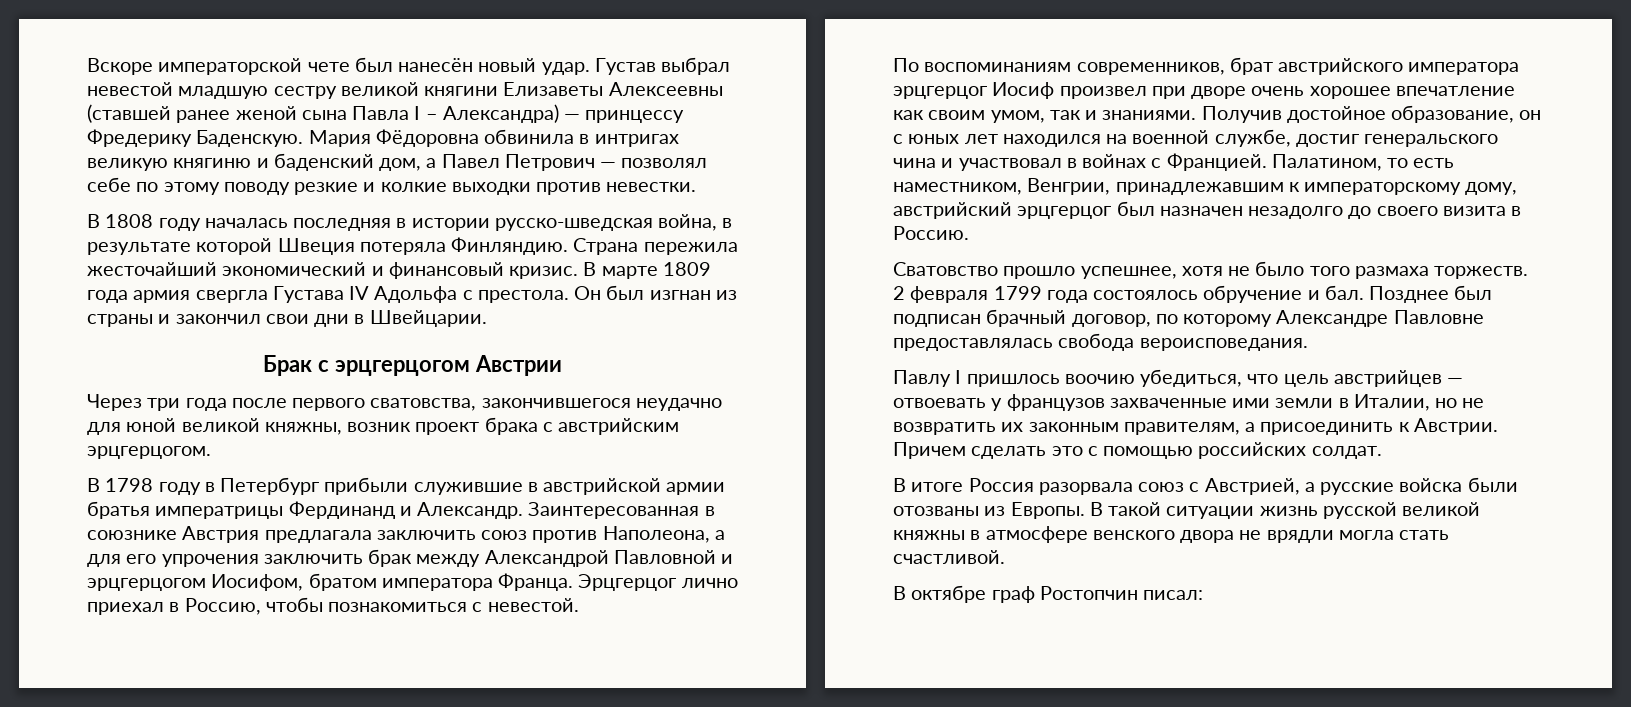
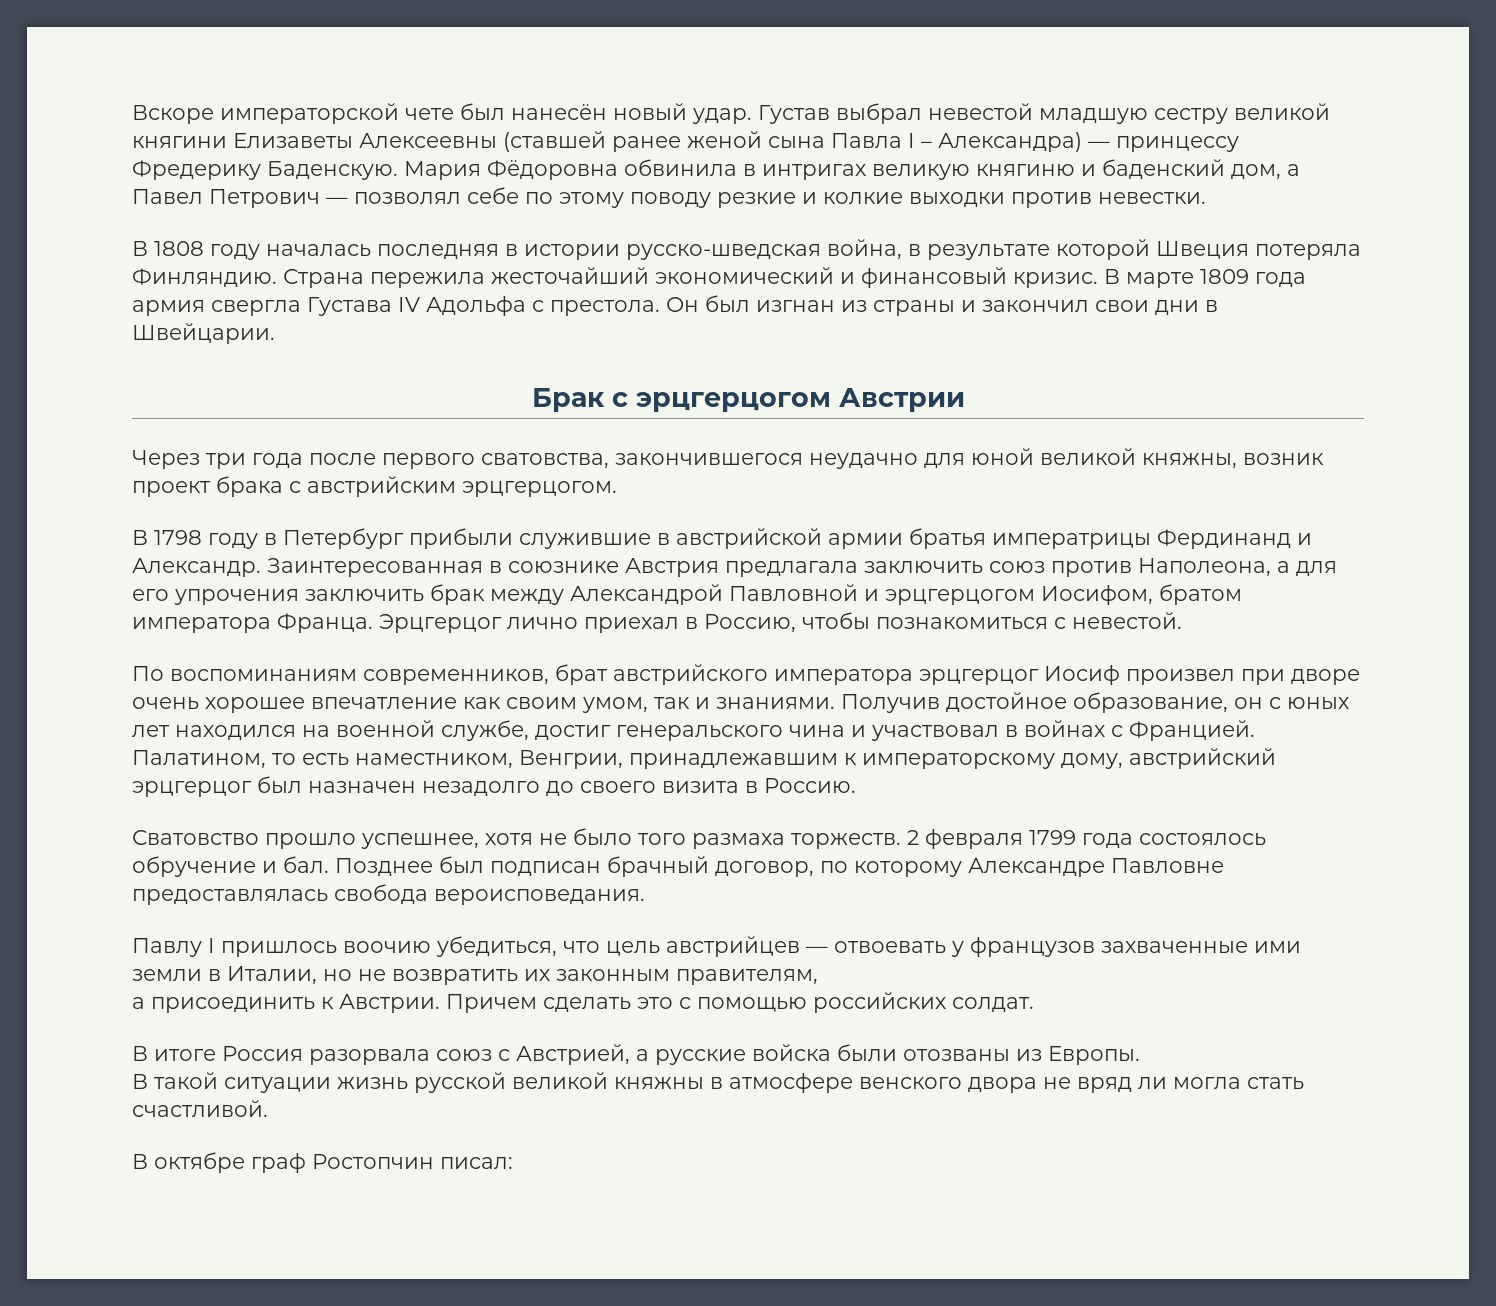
(1240, 428) none -> (818, 977) //
(1085, 510) none -> (1140, 1055) //
[1266,530,1334,543] врядли -> [1077,1077,1167,1093] вряд ли

